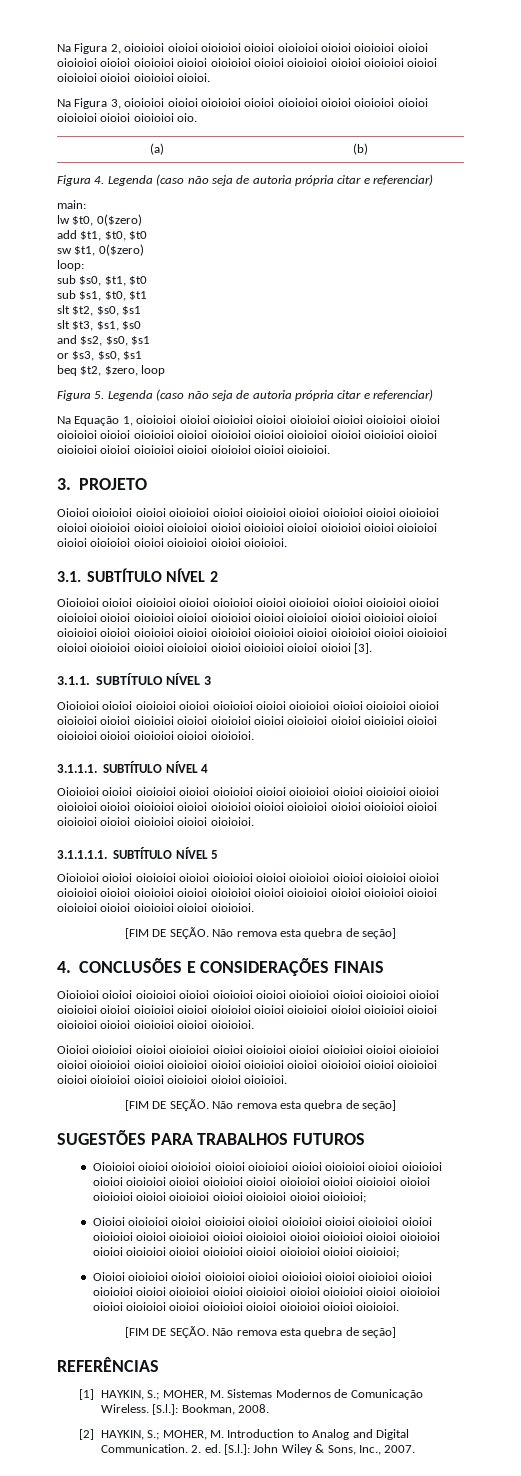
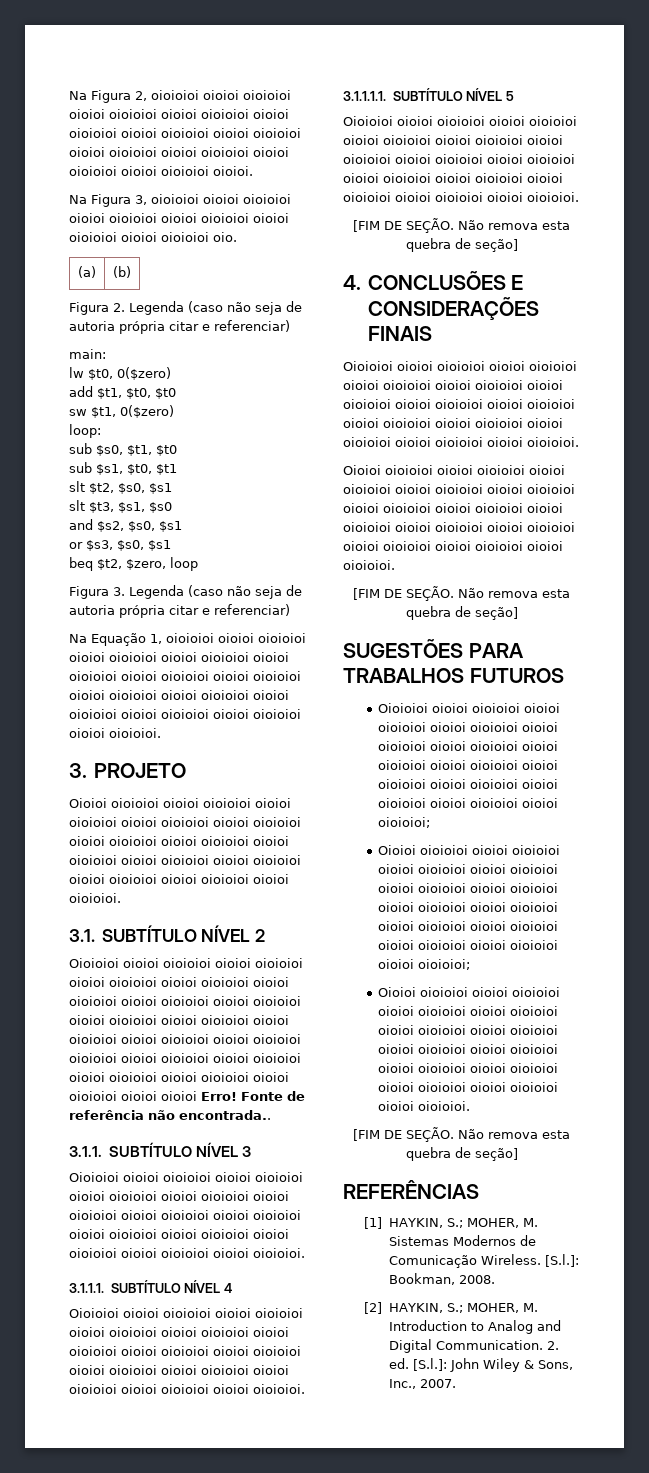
[94,176,105,184] 4. -> [113,303,125,312] 2.
[94,391,105,399] 5. -> [113,587,125,596] 3.
[354,643,372,654] [3]. -> [201,1091,305,1101] [69,1110,271,1120] Erro! Fonte de referência não encontrada..

